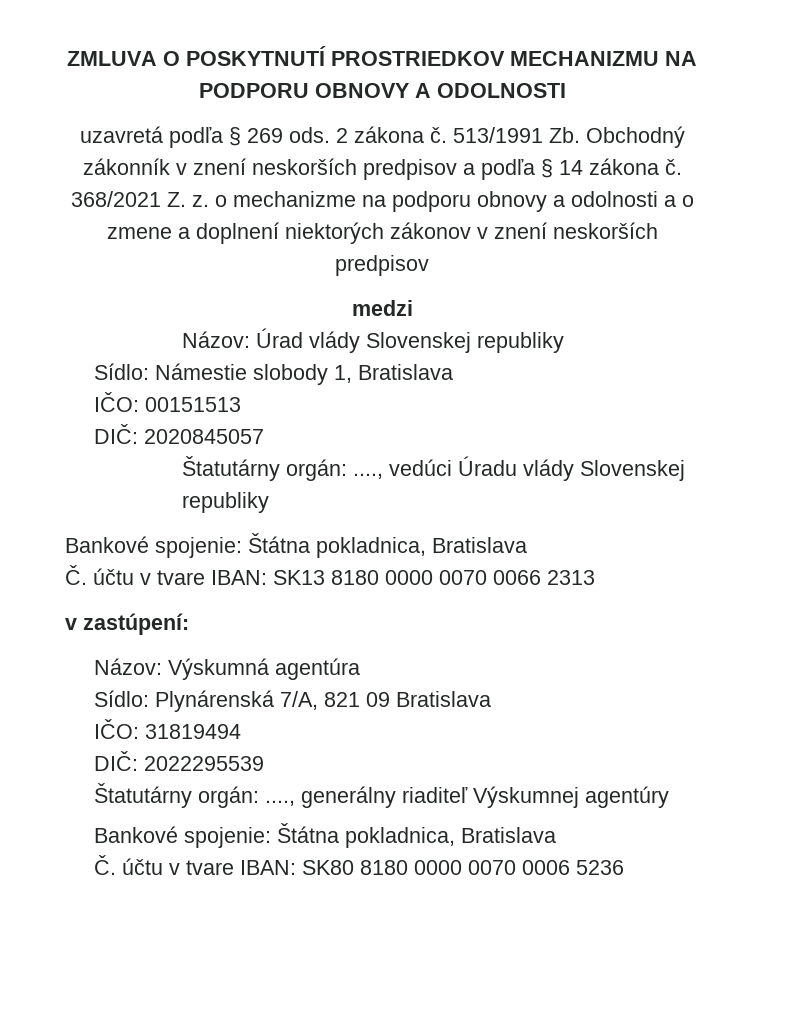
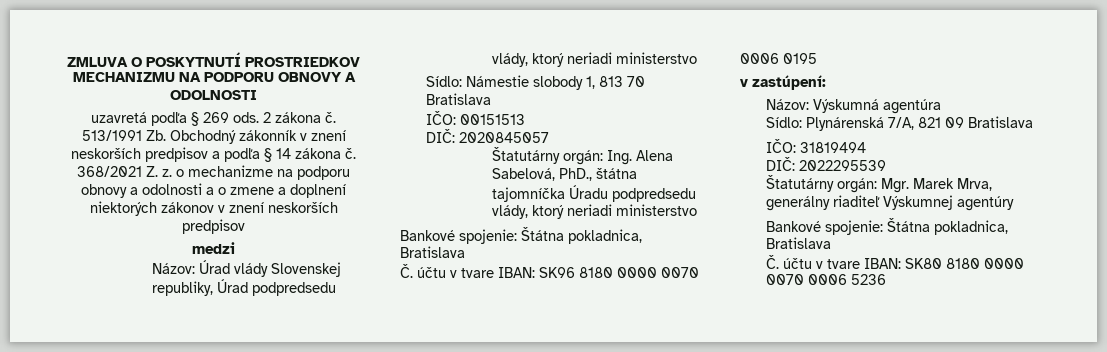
[476,332,564,353] republiky -> [152,279,337,296] [492,52,698,67] republiky, Úrad podpredsedu vlády, ktorý neriadi ministerstvo
(353, 374) none -> [599,76,646,87] 813 70
[352,456,685,481] [181,492,269,513] ...., vedúci Úradu vlády Slovenskej republiky -> [607,150,674,165] [492,168,638,181] [492,185,697,202] [492,204,698,219] Ing. Alena Sabelová, PhD., štátna tajomníčka Úradu podpredsedu vlády, ktorý neriadi ministerstvo
[273,570,595,585] SK13 8180 0000 0070 0066 2313 -> [539,267,699,278] [740,53,817,64] SK96 8180 0000 0070 0006 0195
[265,800,296,806] ...., -> [881,178,993,193] Mgr. Marek Mrva,

